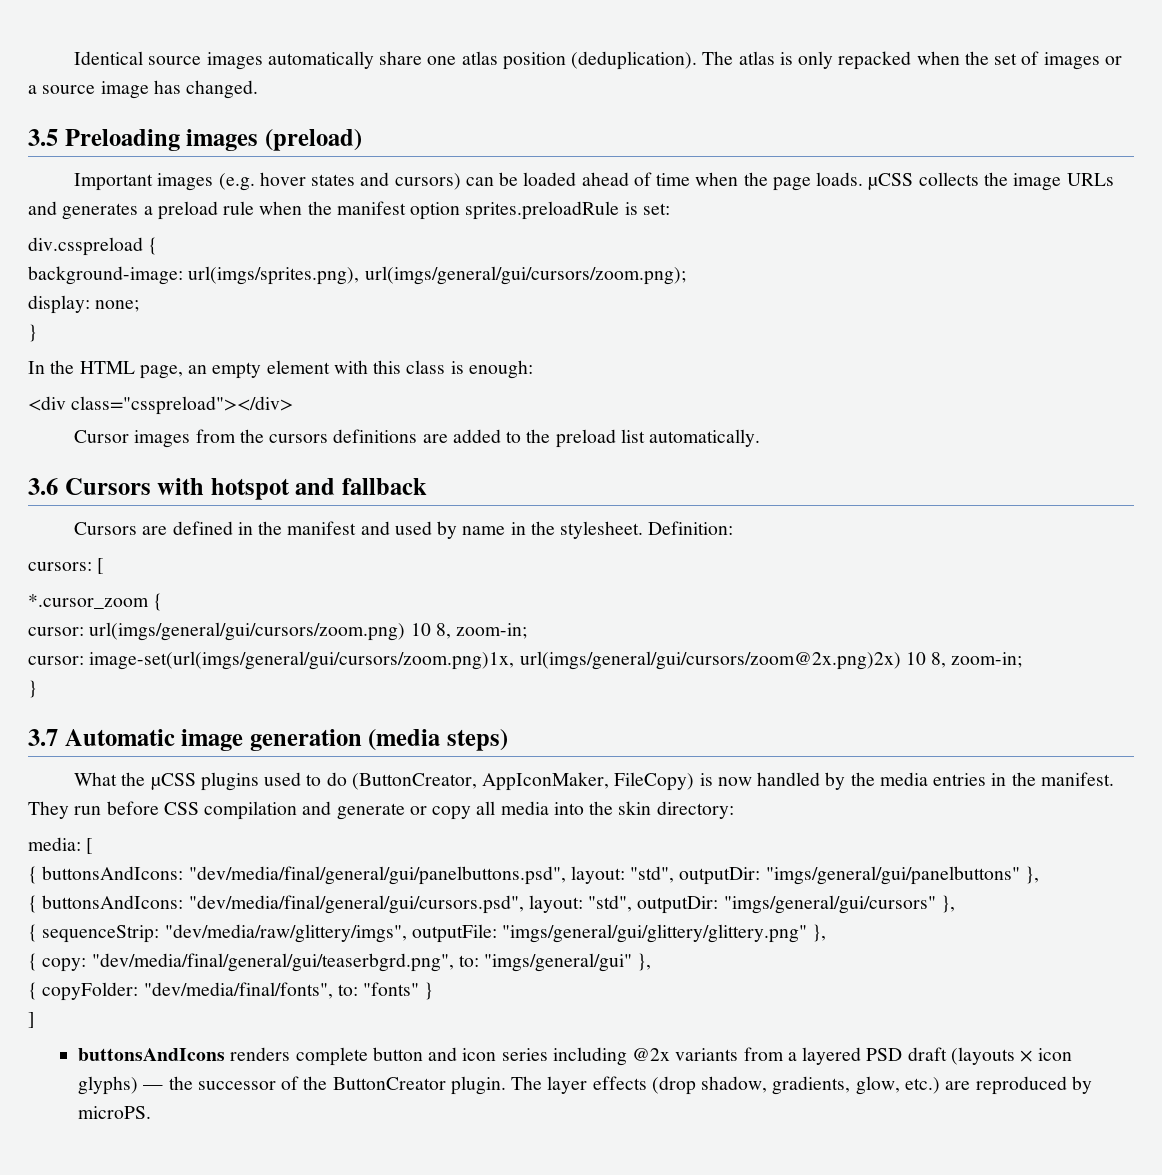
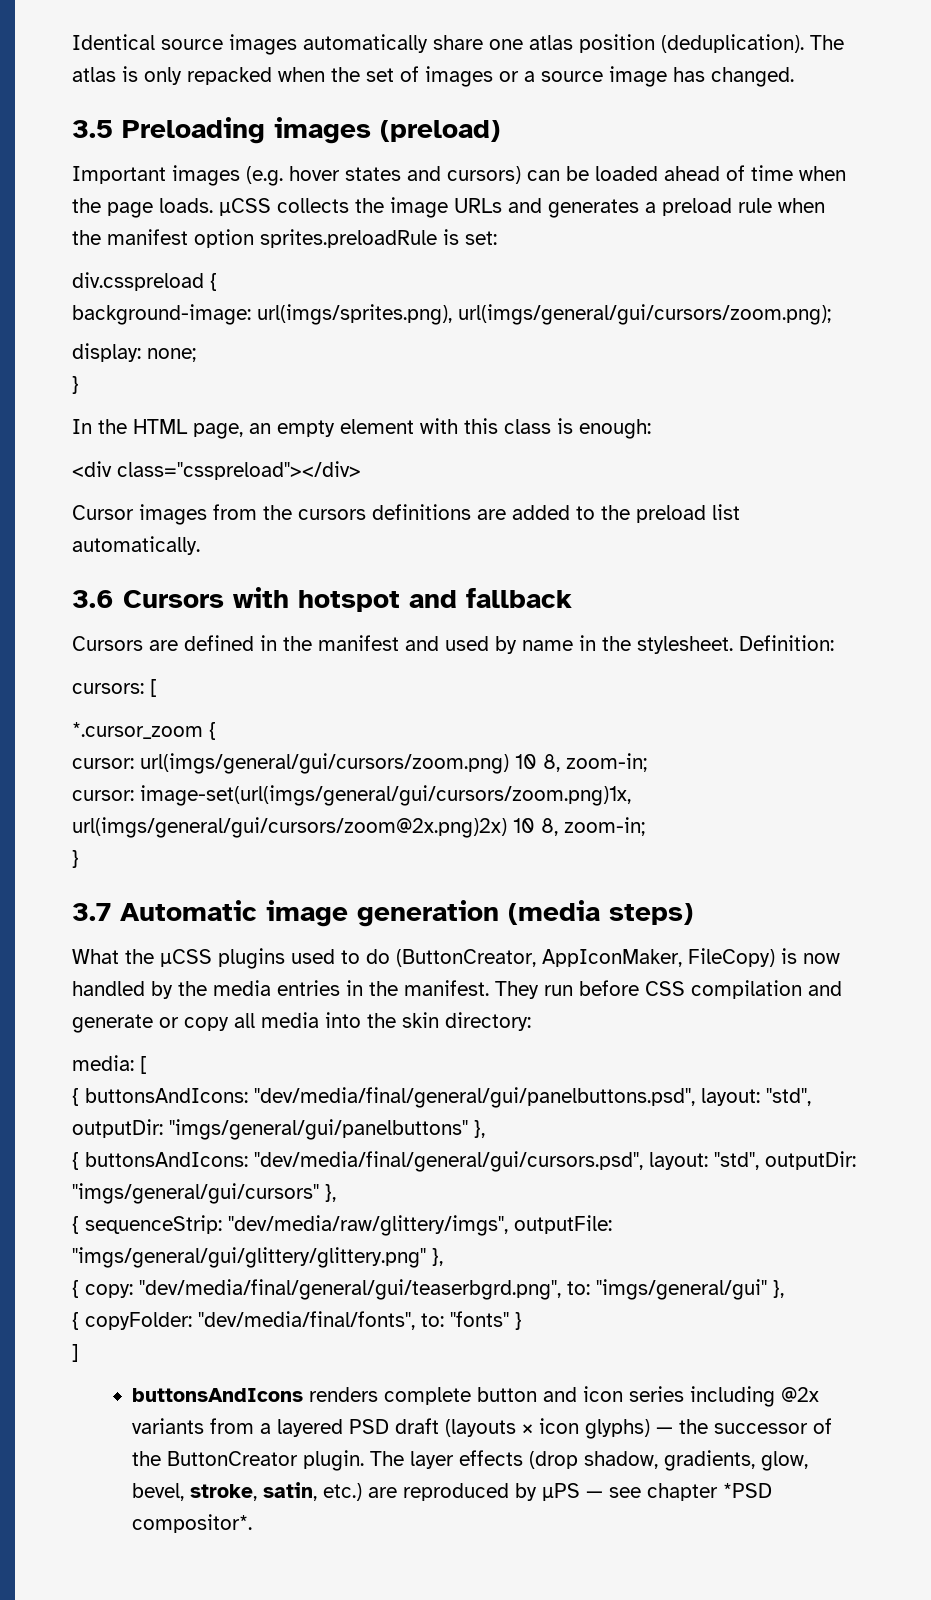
(900, 1085) none -> [132,1482,318,1501] bevel, stroke, satin,
[78,1106,152,1119] microPS. -> [542,1483,773,1501] [132,1514,253,1533] µPS — see chapter *PSD compositor*.

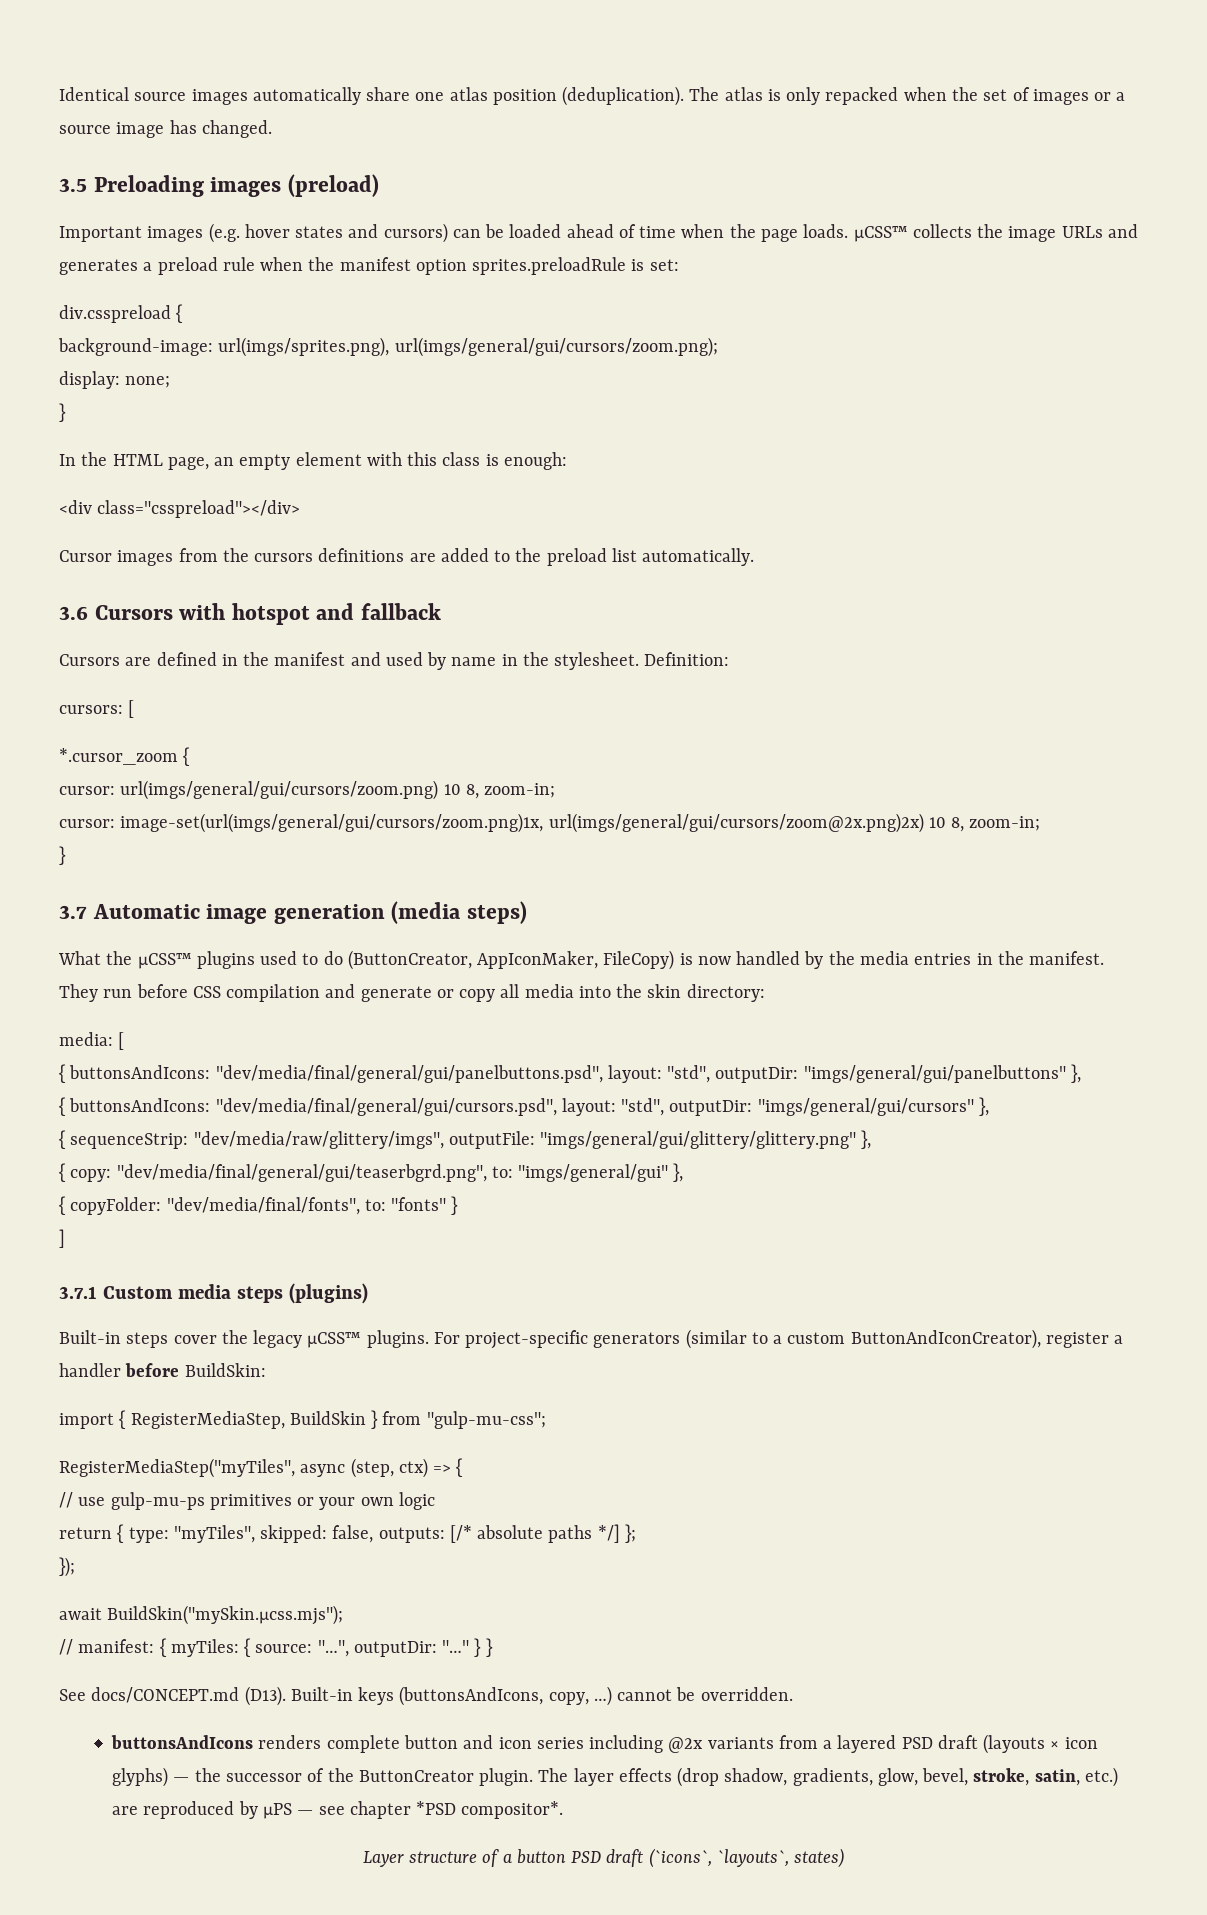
[219,198,271,216] µCSS -> [853,226,908,242] µCSS™
[160,949,212,967] µCSS -> [137,953,192,969] µCSS™
(79, 1353) none -> [59,1283,368,1304] [59,1329,1124,1349] [59,1363,266,1377] [59,1410,546,1429] [59,1458,464,1478] [59,1492,435,1510] [59,1524,636,1543] [59,1557,75,1577] [59,1605,344,1625] [59,1638,493,1657] [59,1686,793,1706] // 3.7.1 Custom media steps (plugins) // Built-in steps cover the legacy µCSS™ plugins. For project-specific generators (similar to a custom ButtonAndIconCreator), register a handler before BuildSkin: // import { RegisterMediaStep, BuildSkin } from "gulp-mu-css"; // RegisterMediaStep("myTiles", async (step, ctx) => { // // use gulp-mu-ps primitives or your own logic // return { type: "myTiles", skipped: false, outputs: [/* absolute paths */] }; // }); // await BuildSkin("mySkin.µcss.mjs"); // // manifest: { myTiles: { source: "…", outputDir: "…" } } // See docs/CONCEPT.md (D13). Built-in keys (buttonsAndIcons, copy, …) cannot be overridden.
(253, 1523) none -> [362,1848,845,1868] // Layer structure of a button PSD draft (`icons`, `layouts`, states)

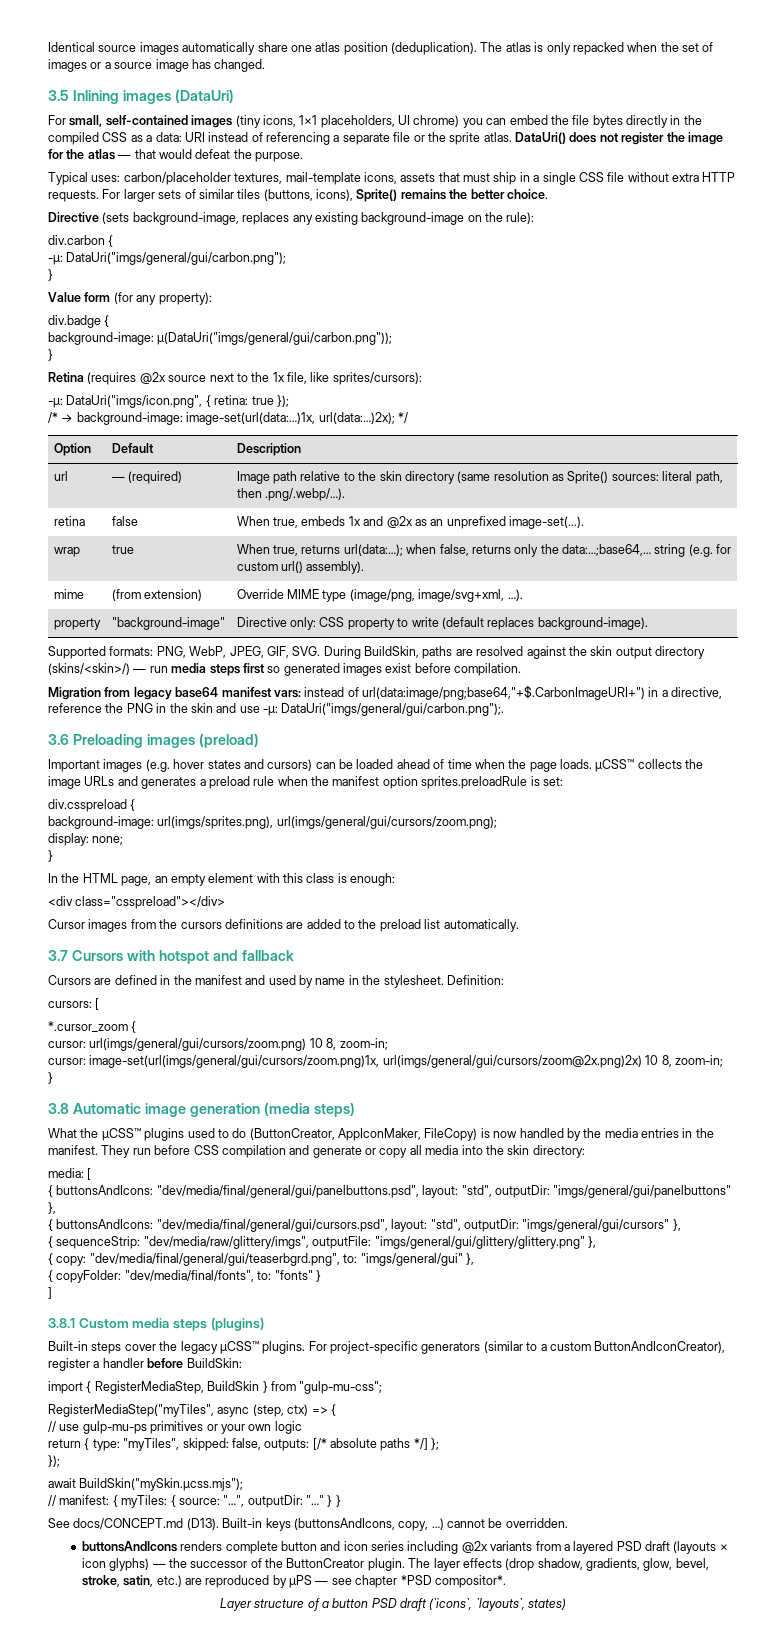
(87, 185) none -> [72,89,234,104] [48,115,702,128] [48,132,723,145] [48,149,303,162] [48,172,736,185] [48,189,548,202] [48,212,535,225] [48,235,114,247] [48,252,287,265] [48,269,53,281] [48,292,212,305] [48,315,110,328] [48,332,393,345] [48,349,53,361] [48,372,422,385] [48,395,289,408] [48,412,408,425] [53,443,91,456] [111,443,154,453] [236,443,301,456] [53,471,68,481] [111,471,182,484] [236,471,723,484] [236,488,345,501] [53,516,85,526] [111,516,138,526] [236,516,584,529] [53,547,80,557] [111,545,134,554] [236,544,732,557] [236,561,365,574] [53,589,84,599] [111,589,202,601] [236,589,523,602] [53,618,101,630] [111,617,225,630] [236,617,648,630] [48,646,705,659] [48,663,522,676] [48,685,723,700] [48,703,505,716] [48,734,69,745] Inlining images (DataUri) // For small, self-contained images (tiny icons, 1×1 placeholders, UI chrome) you can embed the file bytes directly in the compiled CSS as a data: URI instead of referencing a separate file or the sprite atlas. DataUri() does not register the image for the atlas — that would defeat the purpose. // Typical uses: carbon/placeholder textures, mail-template icons, assets that must ship in a single CSS file without extra HTTP requests. For larger sets of similar tiles (buttons, icons), Sprite() remains the better choice. // Directive (sets background-image, replaces any existing background-image on the rule): // div.carbon { // -µ: DataUri("imgs/general/gui/carbon.png"); // } // Value form (for any property): // div.badge { // background-image: µ(DataUri("imgs/general/gui/carbon.png")); // } // Retina (requires @2x source next to the 1x file, like sprites/cursors): // -µ: DataUri("imgs/icon.png", { retina: true }); // /* → background-image: image-set(url(data:…)1x, url(data:…)2x); */ // Option | Default | Description // url | — (required) | Image path relative to the skin directory (same resolution as Sprite() sources: literal path, then .png/.webp/…). // retina | false | When true, embeds 1x and @2x as an unprefixed image-set(...). // wrap | true | When true, returns url(data:…); when false, returns only the data:…;base64,… string (e.g. for custom url() assembly). // mime | (from extension) | Override MIME type (image/png, image/svg+xml, …). // property | "background-image" | Directive only: CSS property to write (default replaces background-image). // Supported formats: PNG, WebP, JPEG, GIF, SVG. During BuildSkin, paths are resolved against the skin output directory (skins/<skin>/) — run media steps first so generated images exist before compilation. // Migration from legacy base64 manifest vars: instead of url(data:image/png;base64,"+$.CarbonImageURI+") in a directive, reference the PNG in the skin and use -µ: DataUri("imgs/general/gui/carbon.png");. // 3.6
[59,606,88,620] 3.6 -> [48,950,68,961] 3.7
[59,905,87,919] 3.7 -> [48,1103,69,1114] 3.8
[59,1286,97,1299] 3.7.1 -> [48,1318,75,1328] 3.8.1

